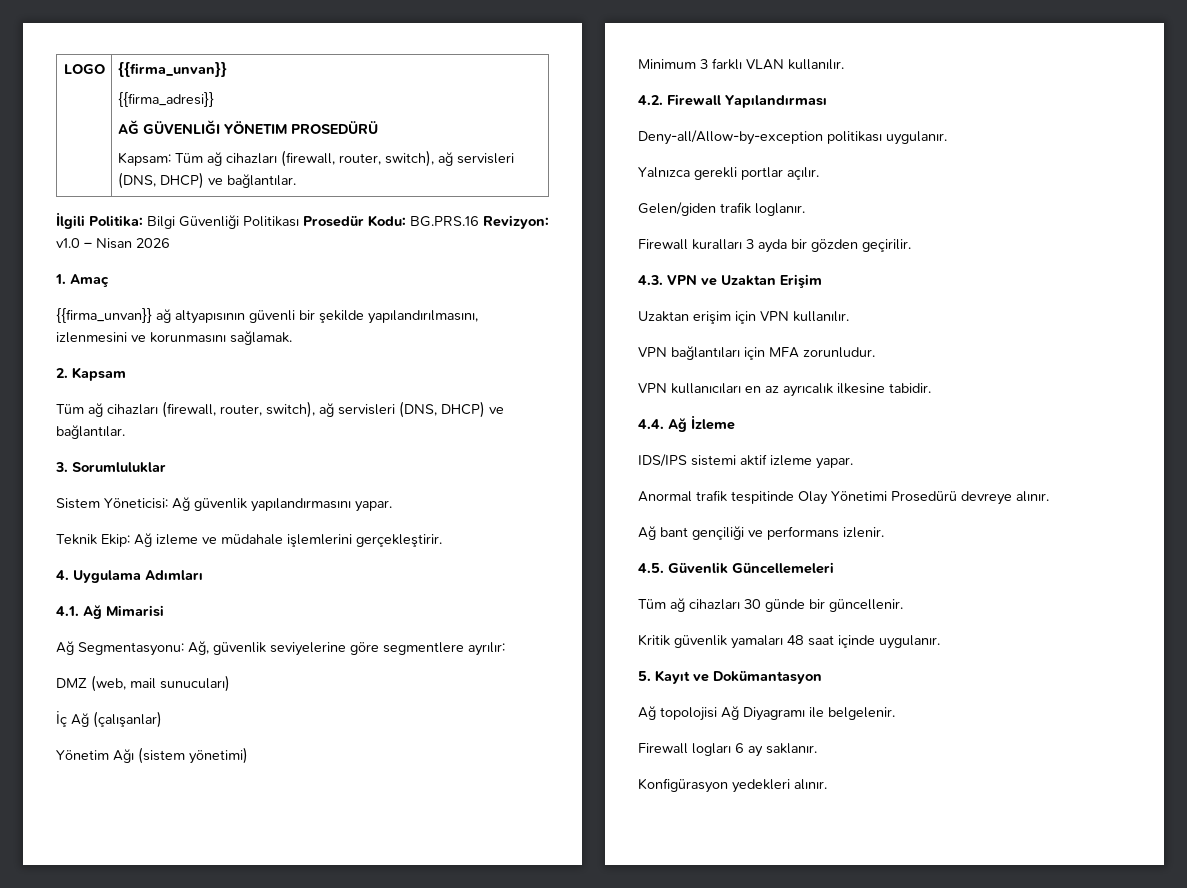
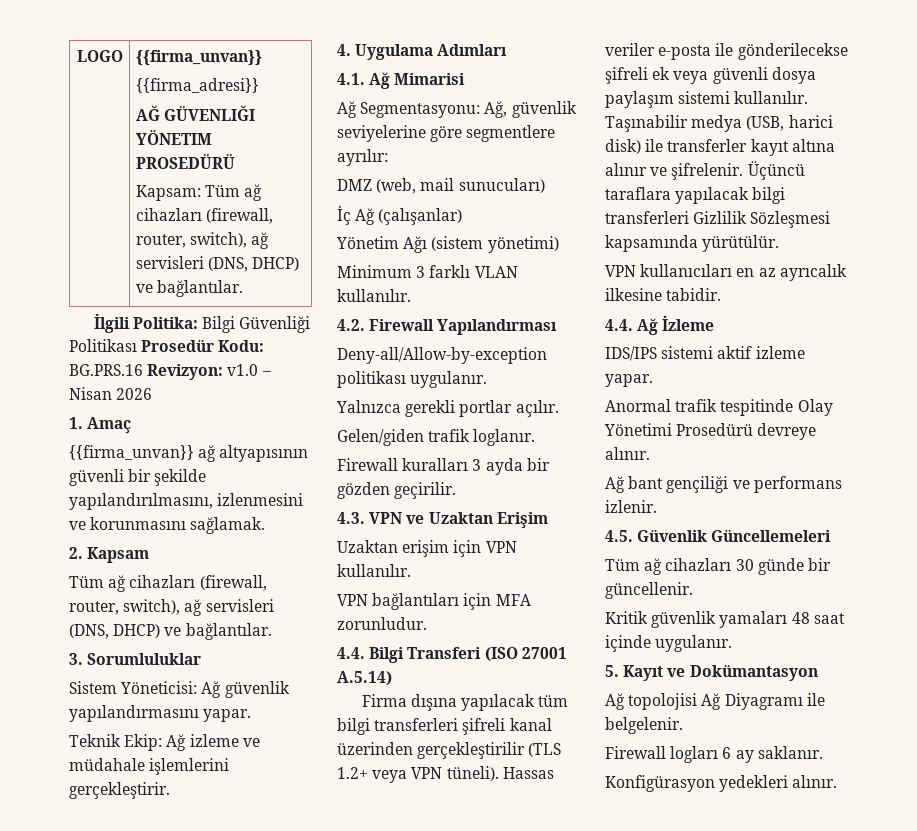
(875, 352) none -> [337,647,567,663] [337,671,392,686] [361,694,569,711] [337,718,552,735] [337,742,562,759] [337,766,554,783] [605,43,848,60] [605,67,816,84] [605,91,809,108] [605,115,833,132] [605,139,835,156] [605,161,805,180] [605,187,786,204] [605,211,831,228] [605,235,780,252] // 4.4. Bilgi Transferi (ISO 27001 A.5.14) // Firma dışına yapılacak tüm bilgi transferleri şifreli kanal üzerinden gerçekleştirilir (TLS 1.2+ veya VPN tüneli). Hassas veriler e-posta ile gönderilecekse şifreli ek veya güvenli dosya paylaşım sistemi kullanılır. Taşınabilir medya (USB, harici disk) ile transferler kayıt altına alınır ve şifrelenir. Üçüncü taraflara yapılacak bilgi transferleri Gizlilik Sözleşmesi kapsamında yürütülür.

